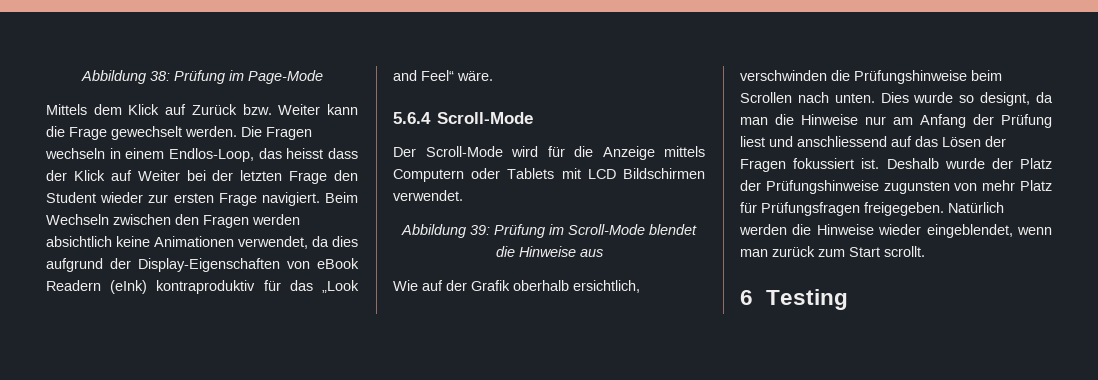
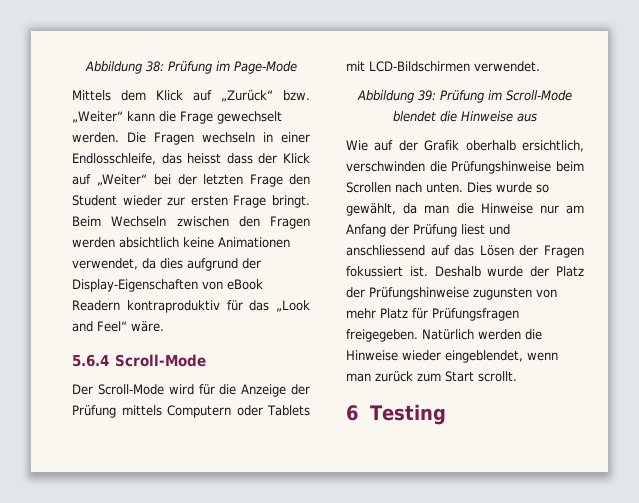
[191,104,321,115] Zurück bzw. Weiter -> [221,90,311,102] [72,111,123,123] „Zurück“ bzw. „Weiter“
[125,148,254,162] einem Endlos-Loop, -> [281,132,310,143] [72,153,156,165] einer Endlosschleife,
[137,170,180,181] Weiter -> [96,174,148,186] „Weiter“
[261,192,320,206] navigiert. -> [272,195,310,208] bringt.
[110,280,148,294] (eInk) -> (120, 305) none
(655, 153) none -> [291,384,310,395] [72,405,116,418] der Prüfung
[587,168,705,179] LCD Bildschirmen -> [369,61,470,72] LCD-Bildschirmen
[980,92,1031,106] designt, -> [346,203,396,216] gewählt,

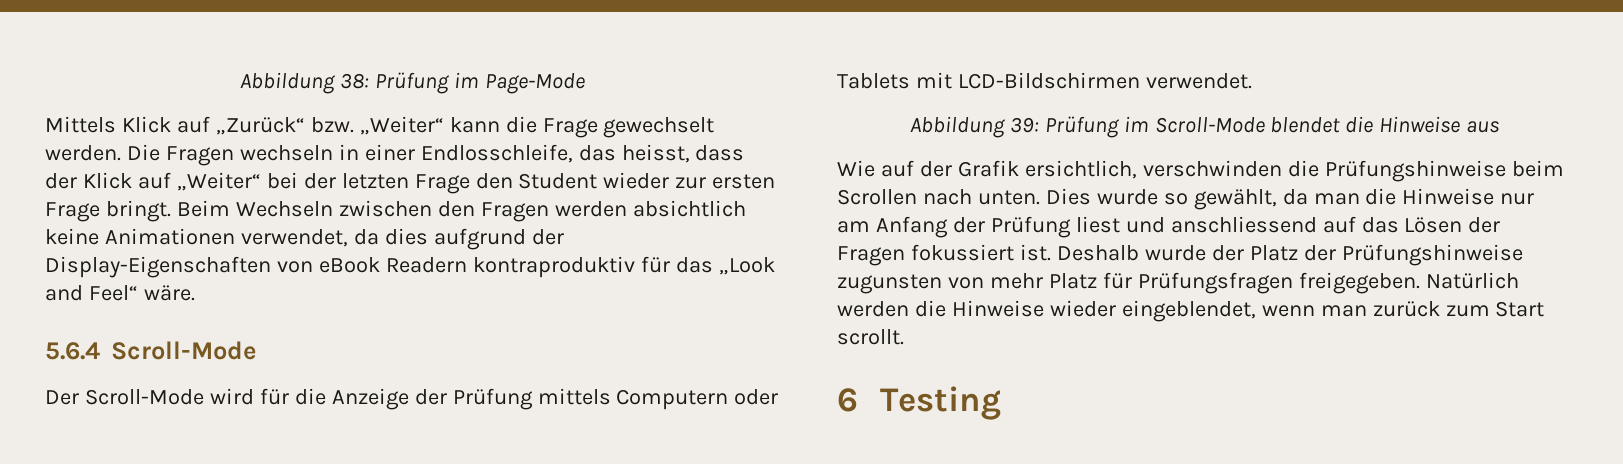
[121,90,147,101] dem -> (116, 124) none
[187,153,222,164] heisst -> [621,144,690,163] heisst,
[465,140,516,151] oberhalb -> (1019, 168) none

